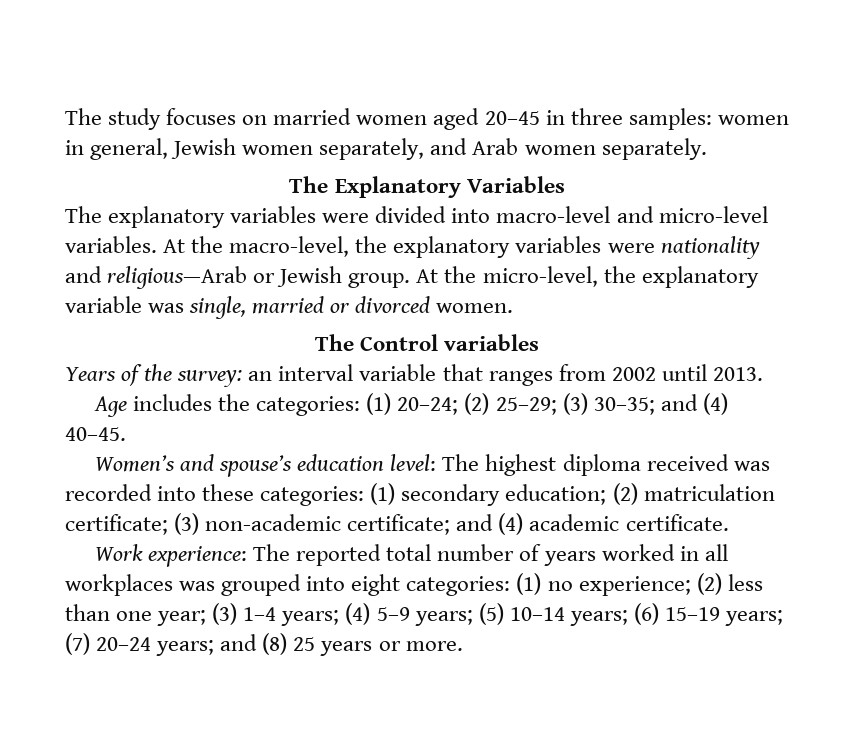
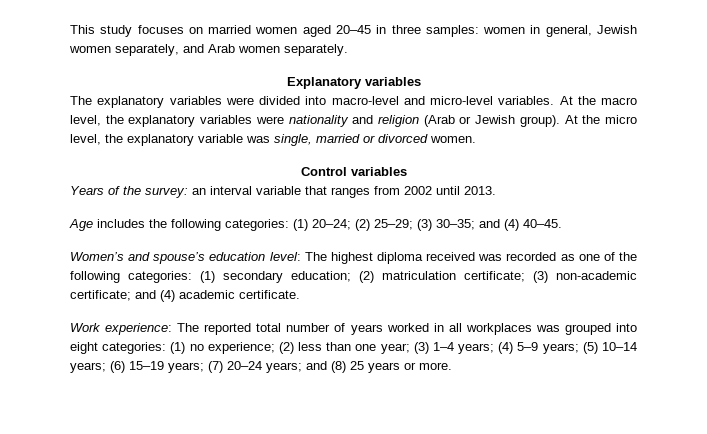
[65,108,102,125] The -> [70,25,95,34] This
[289,176,565,198] The Explanatory Variables -> [286,77,421,89] Explanatory variables
[229,236,350,257] macro-level, -> [601,97,637,105] [70,115,101,126] macro level,
[107,266,248,289] religious—Arab -> [378,115,455,127] religion (Arab
[348,266,598,288] group. At the micro-level, -> [519,115,637,127] [70,134,101,145] group). At the micro level,
[314,334,354,351] The -> (476, 139) none
(251, 402) none -> [171,219,221,231] following
[157,484,255,501] into these -> [560,252,637,261] [70,271,120,283] as one of the following

